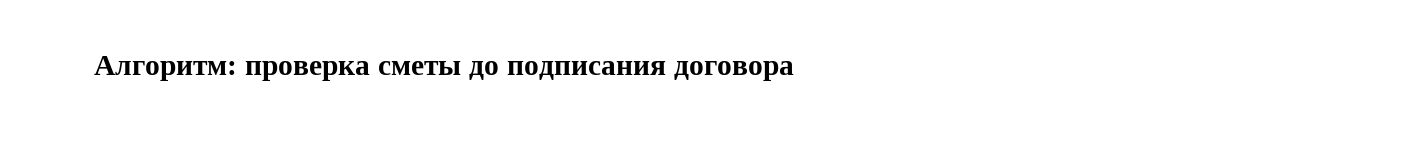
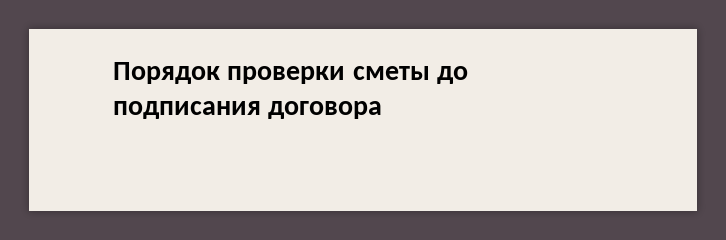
[94,56,370,81] Алгоритм: проверка -> [113,62,346,84] Порядок проверки

